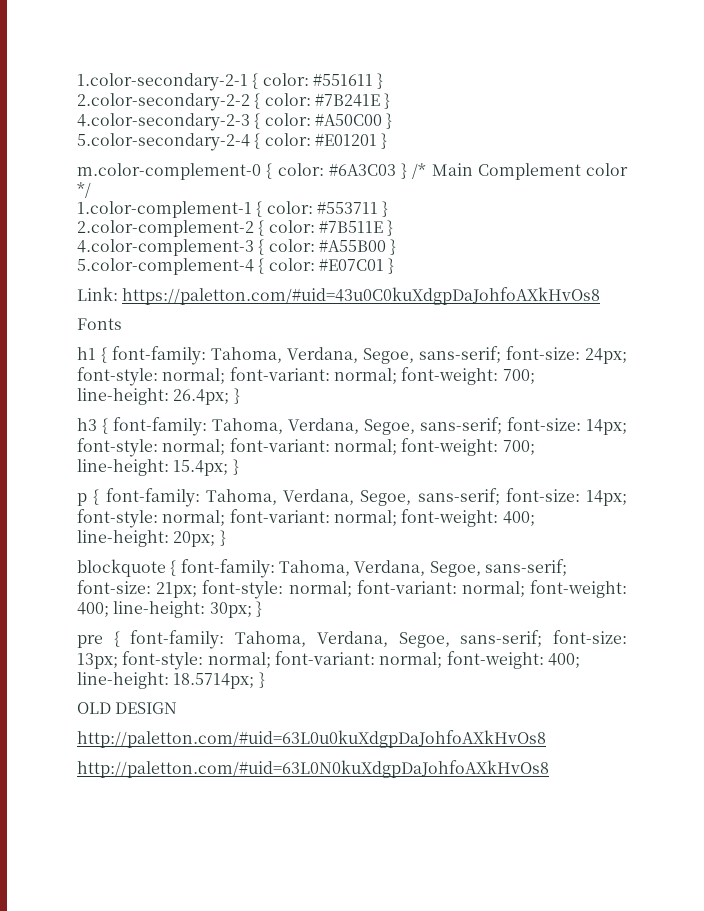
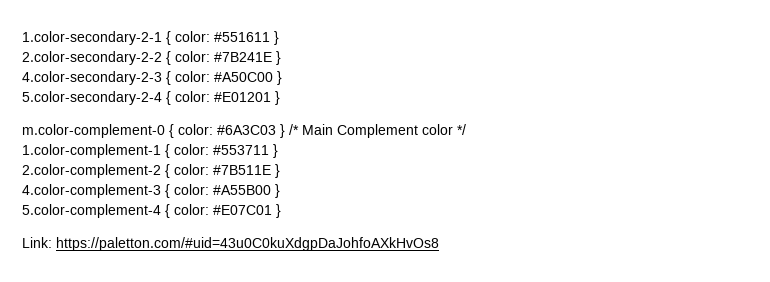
[77,318,122,330] [77,346,627,365] [77,367,535,386] [77,388,240,405] [77,417,627,436] [77,438,535,457] [77,459,239,476] [77,488,627,507] [77,509,535,528] [77,530,226,547] [77,559,567,578] [77,580,627,599] [77,601,262,618] [77,630,627,649] [77,651,580,670] [77,672,265,689] [77,702,178,714] [77,730,546,748] [77,760,549,778] // Fonts // h1 { font-family: Tahoma, Verdana, Segoe, sans-serif; font-size: 24px; font-style: normal; font-variant: normal; font-weight: 700; line-height: 26.4px; } // h3 { font-family: Tahoma, Verdana, Segoe, sans-serif; font-size: 14px; font-style: normal; font-variant: normal; font-weight: 700; line-height: 15.4px; } // p { font-family: Tahoma, Verdana, Segoe, sans-serif; font-size: 14px; font-style: normal; font-variant: normal; font-weight: 400; line-height: 20px; } // blockquote { font-family: Tahoma, Verdana, Segoe, sans-serif; font-size: 21px; font-style: normal; font-variant: normal; font-weight: 400; line-height: 30px; } // pre { font-family: Tahoma, Verdana, Segoe, sans-serif; font-size: 13px; font-style: normal; font-variant: normal; font-weight: 400; line-height: 18.5714px; } // OLD DESIGN // http://paletton.com/#uid=63L0u0kuXdgpDaJohfoAXkHvOs8 // http://paletton.com/#uid=63L0N0kuXdgpDaJohfoAXkHvOs8 -> (439, 244) none

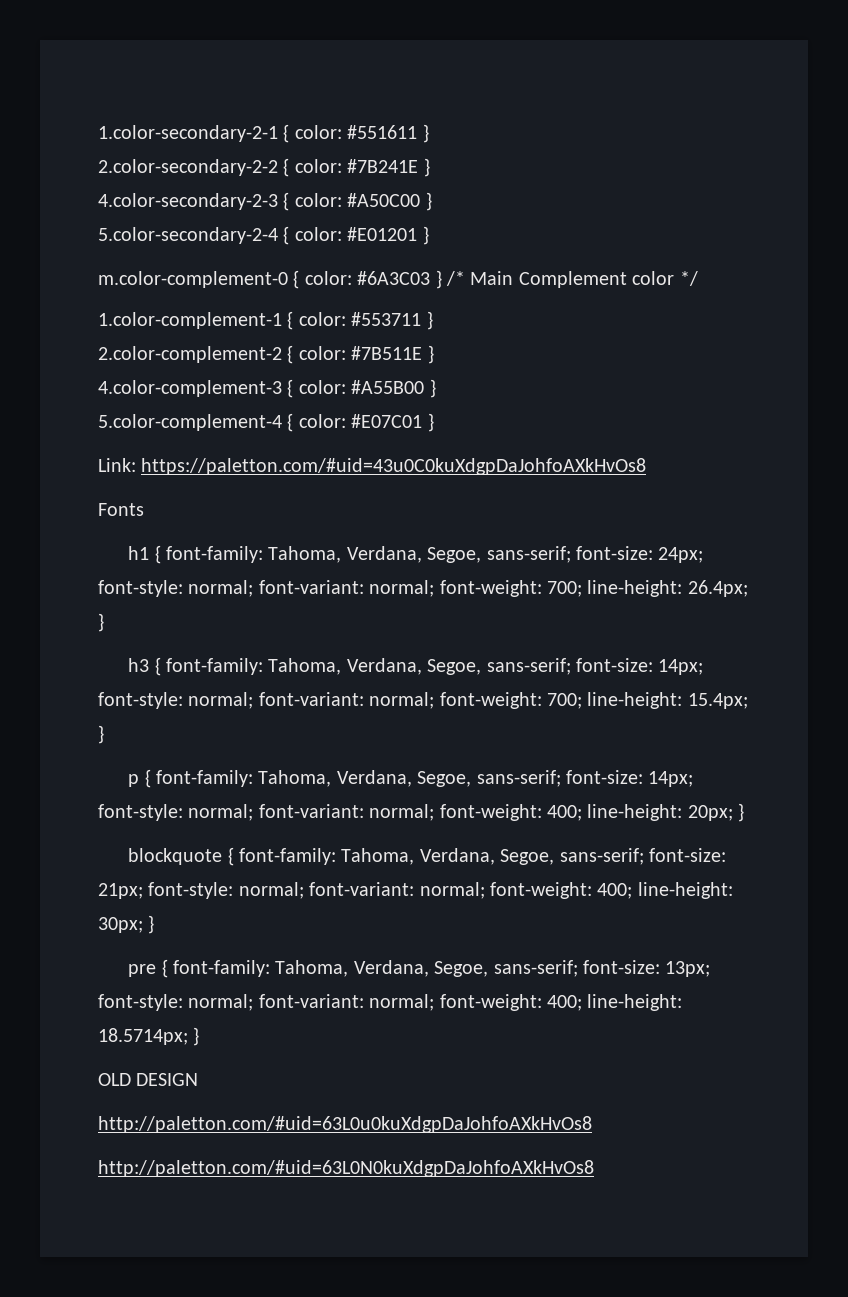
(439, 244) none -> [98,503,144,516] [128,545,704,564] [98,580,748,597] [98,613,104,632] [128,657,704,676] [98,692,748,709] [98,725,104,744] [128,769,694,788] [98,803,745,822] [128,847,727,866] [98,882,733,899] [98,915,155,934] [128,959,711,978] [98,994,683,1011] [98,1027,200,1046] [98,1073,199,1086] [98,1116,592,1133] [98,1160,594,1177] // Fonts // h1 { font-family: Tahoma, Verdana, Segoe, sans-serif; font-size: 24px; font-style: normal; font-variant: normal; font-weight: 700; line-height: 26.4px; } // h3 { font-family: Tahoma, Verdana, Segoe, sans-serif; font-size: 14px; font-style: normal; font-variant: normal; font-weight: 700; line-height: 15.4px; } // p { font-family: Tahoma, Verdana, Segoe, sans-serif; font-size: 14px; font-style: normal; font-variant: normal; font-weight: 400; line-height: 20px; } // blockquote { font-family: Tahoma, Verdana, Segoe, sans-serif; font-size: 21px; font-style: normal; font-variant: normal; font-weight: 400; line-height: 30px; } // pre { font-family: Tahoma, Verdana, Segoe, sans-serif; font-size: 13px; font-style: normal; font-variant: normal; font-weight: 400; line-height: 18.5714px; } // OLD DESIGN // http://paletton.com/#uid=63L0u0kuXdgpDaJohfoAXkHvOs8 // http://paletton.com/#uid=63L0N0kuXdgpDaJohfoAXkHvOs8

